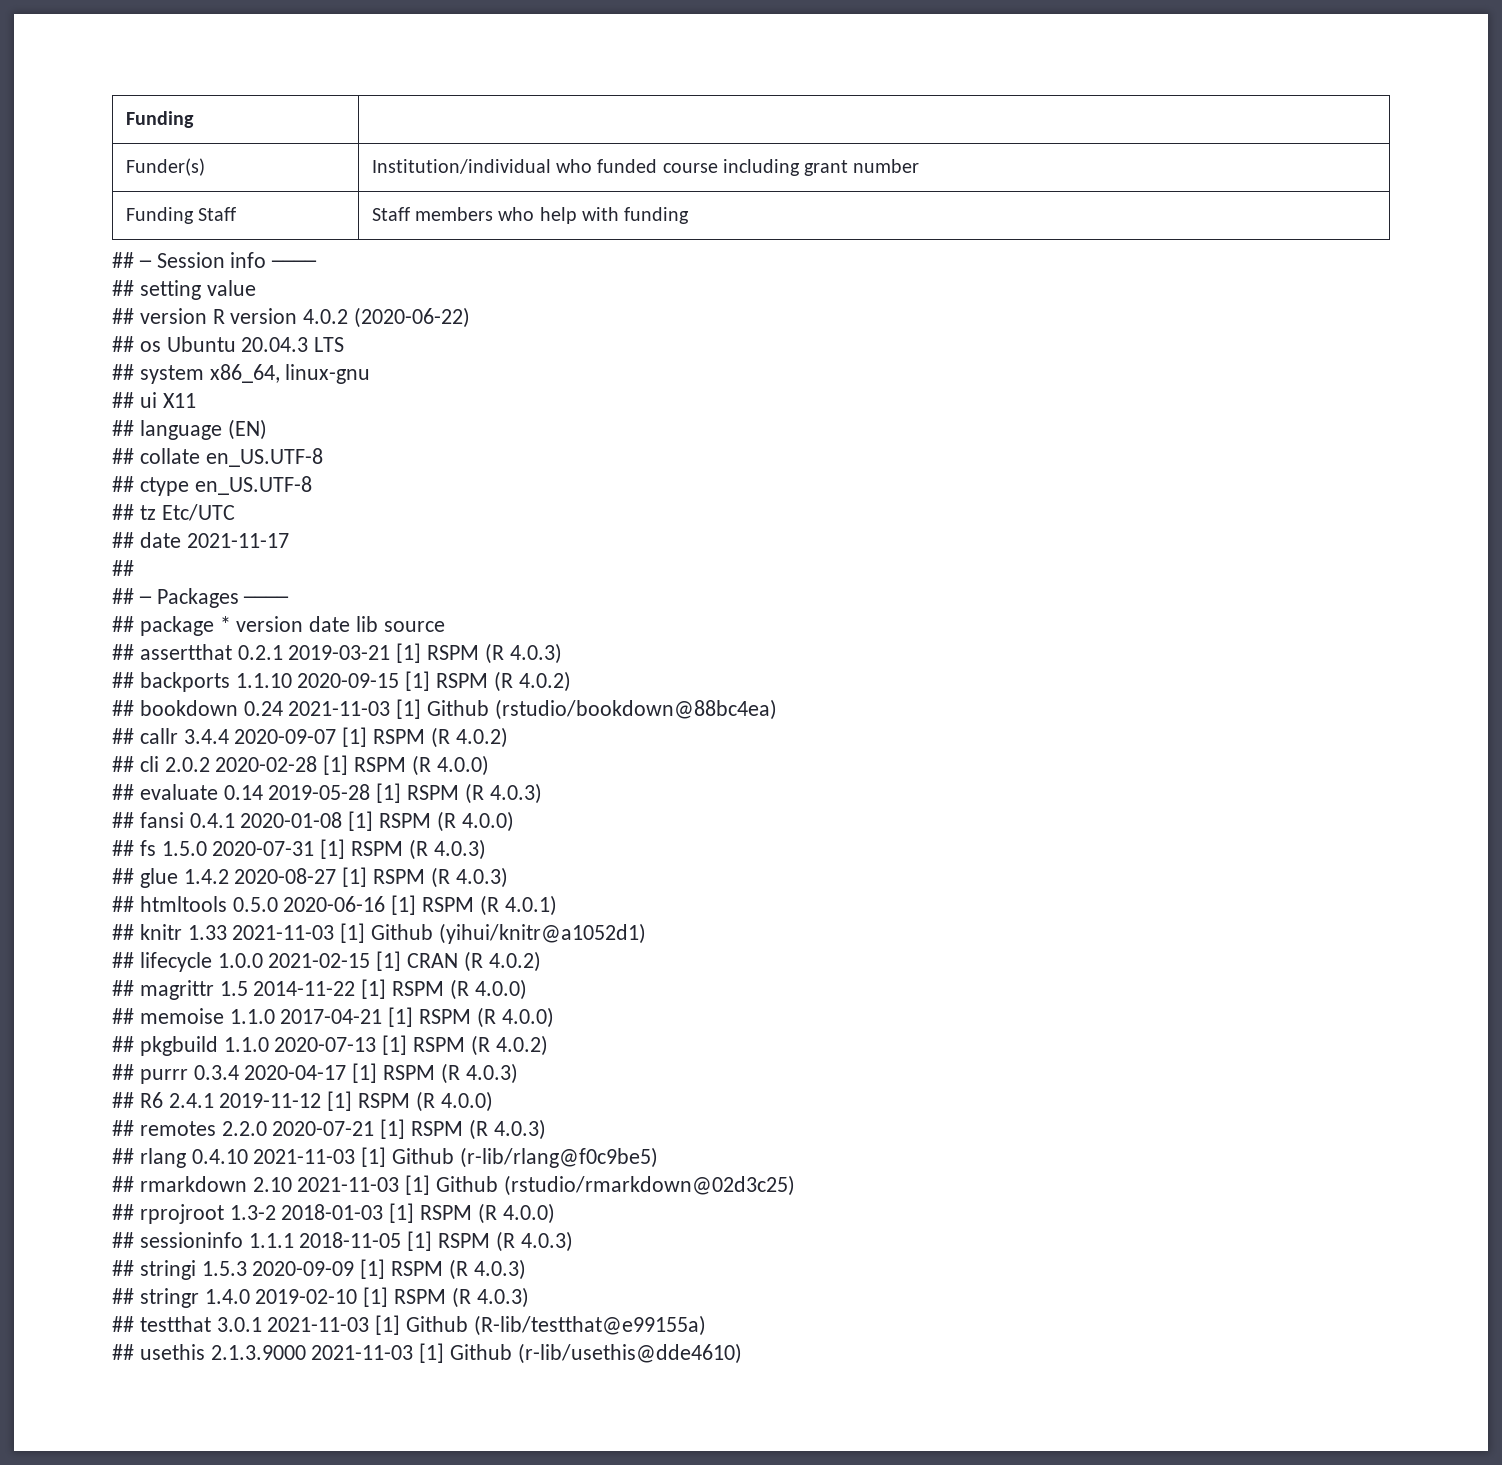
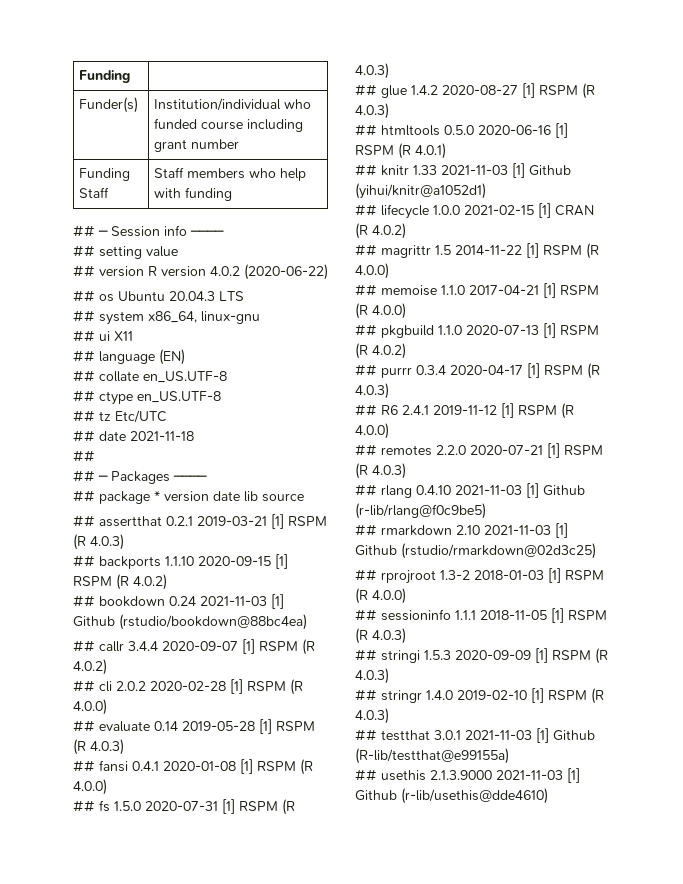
[186,533,289,548] 2021-11-17 -> [130,431,194,441] 2021-11-18

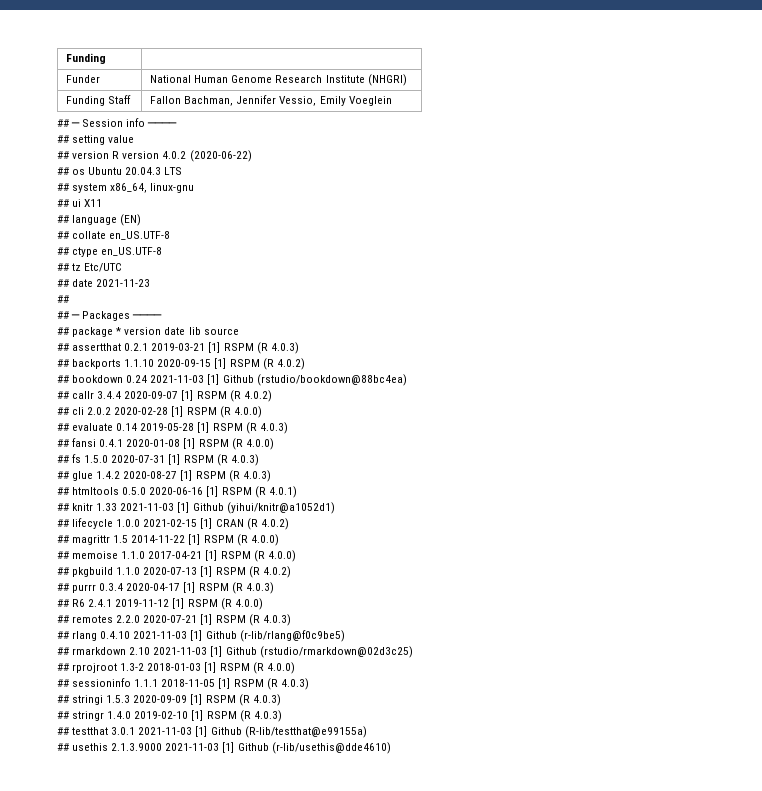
[78,97,138,113] [153,98,311,111] [153,118,303,132] [153,139,239,152] [78,168,130,181] [78,187,109,198] [153,167,306,181] [153,187,232,201] Funder(s) | Institution/individual who funded course including grant number // Funding Staff | Staff members who help with funding -> [66,75,101,83] [150,74,407,86] [66,95,132,106] [150,95,392,106] Funder | National Human Genome Research Institute (NHGRI) // Funding Staff | Fallon Bachman, Jennifer Vessio, Emily Voeglein
[130,431,194,441] 2021-11-18 -> [96,279,151,287] 2021-11-23

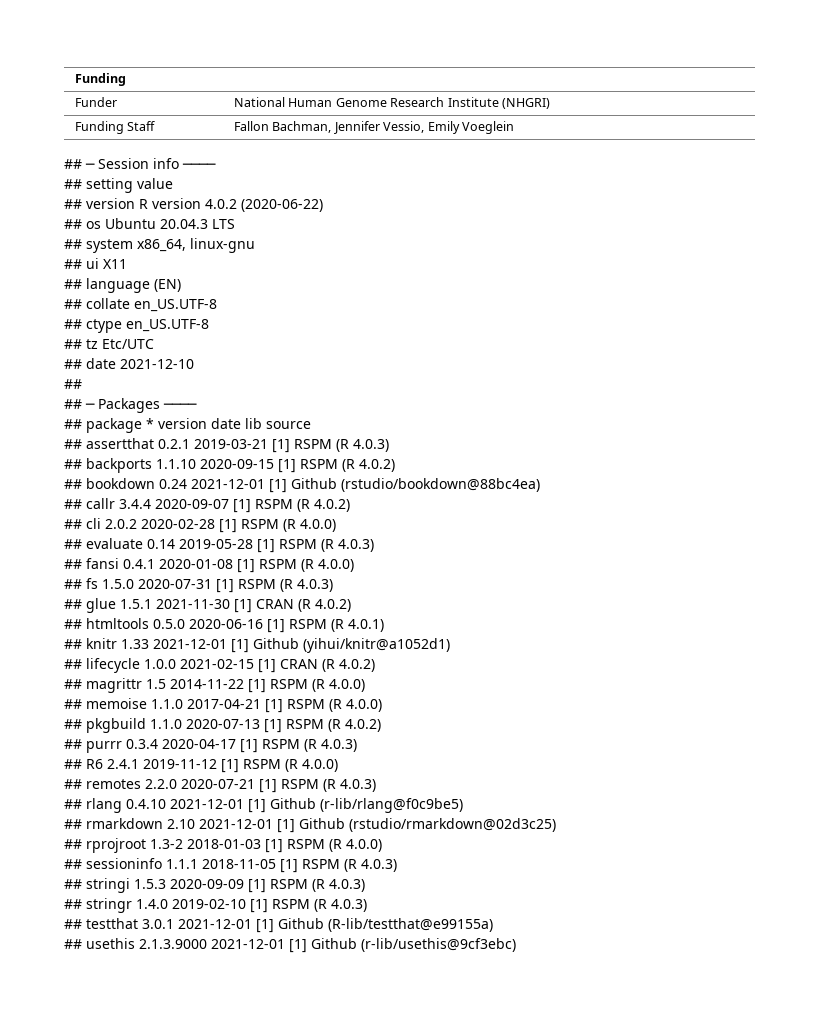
[96,279,151,287] 2021-11-23 -> [120,359,194,369] 2021-12-10
[150,375,205,383] 2021-11-03 -> [191,479,265,489] 2021-12-01
[96,470,271,482] 1.4.2 2020-08-27 [1] RSPM (R 4.0.3) -> [120,599,351,613] 1.5.1 2021-11-30 [1] CRAN (R 4.0.2)
[120,503,175,511] 2021-11-03 -> [153,639,227,649] 2021-12-01
[133,631,188,639] 2021-11-03 -> [170,799,244,809] 2021-12-01
[153,647,208,655] 2021-11-03 -> [199,819,273,829] 2021-12-01
[138,727,193,735] 2021-11-03 -> [178,919,252,929] 2021-12-01
[165,742,391,754] 2021-11-03 [1] Github (r-lib/usethis@dde4610) -> [211,938,516,953] 2021-12-01 [1] Github (r-lib/usethis@9cf3ebc)

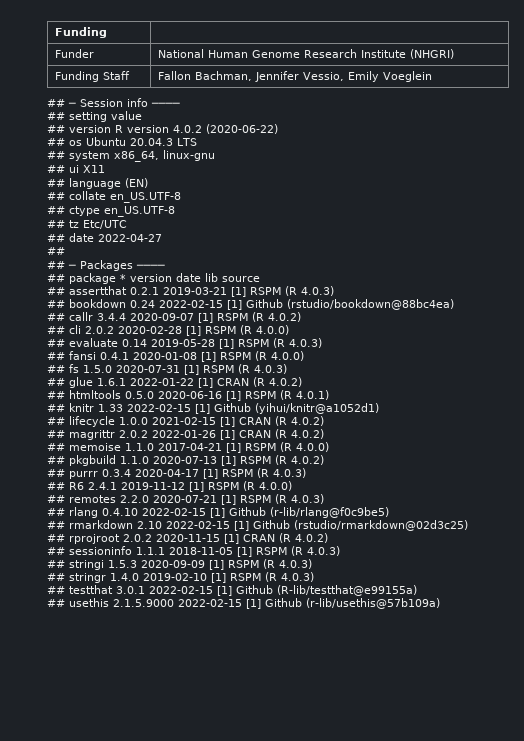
[120,359,194,369] 2021-12-10 -> [98,234,162,242] 2022-04-27
[64,458,395,473] // ## backports 1.1.10 2020-09-15 [1] RSPM (R 4.0.2) -> (334, 291) none
[191,479,265,489] 2021-12-01 -> [159,300,223,308] 2022-02-15
[120,599,230,609] 1.5.1 2021-11-30 -> [97,378,194,386] 1.6.1 2022-01-22
[153,639,227,649] 2021-12-01 -> [127,404,191,412] 2022-02-15
[146,679,365,693] 1.5 2014-11-22 [1] RSPM (R 4.0.0) -> [119,429,324,440] 2.0.2 2022-01-26 [1] CRAN (R 4.0.2)
[170,799,244,809] 2021-12-01 -> [142,508,206,516] 2022-02-15
[199,819,273,829] 2021-12-01 -> [166,521,230,529] 2022-02-15
[150,839,382,853] 1.3-2 2018-01-03 [1] RSPM (R 4.0.0) -> [123,533,328,544] 2.0.2 2020-11-15 [1] CRAN (R 4.0.2)
[178,919,252,929] 2021-12-01 -> [149,586,213,594] 2022-02-15
[139,938,516,953] 2.1.3.9000 2021-12-01 [1] Github (r-lib/usethis@9cf3ebc) -> [113,598,440,609] 2.1.5.9000 2022-02-15 [1] Github (r-lib/usethis@57b109a)

